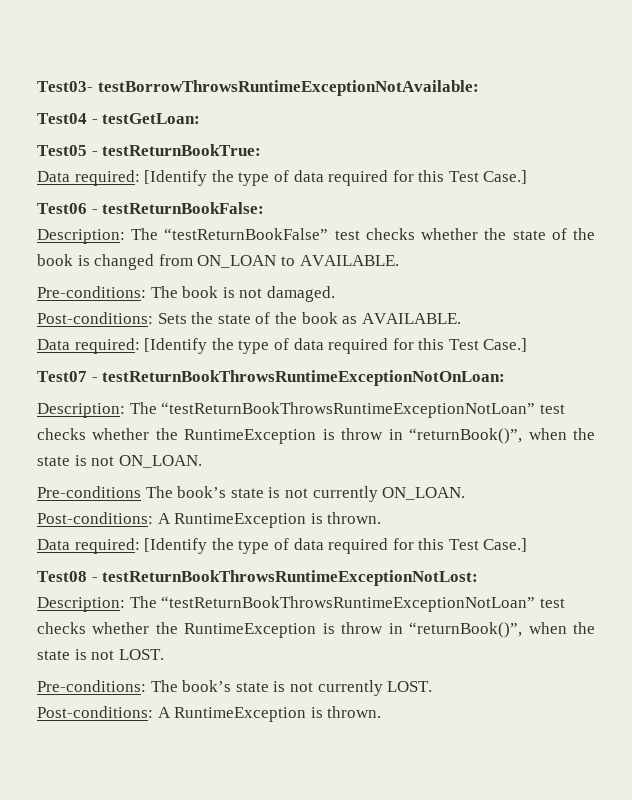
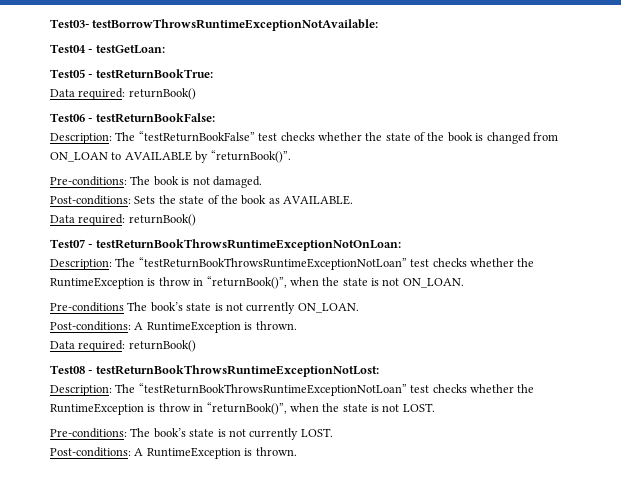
[144,170,528,186] [Identify the type of data required for this Test Case.] -> [128,88,196,100] returnBook()
[299,255,399,266] AVAILABLE. -> [124,150,291,163] AVAILABLE by “returnBook()”.
[144,338,528,354] [Identify the type of data required for this Test Case.] -> [128,214,196,226] returnBook()
[144,538,528,554] [Identify the type of data required for this Test Case.] -> [128,340,196,352] returnBook()

